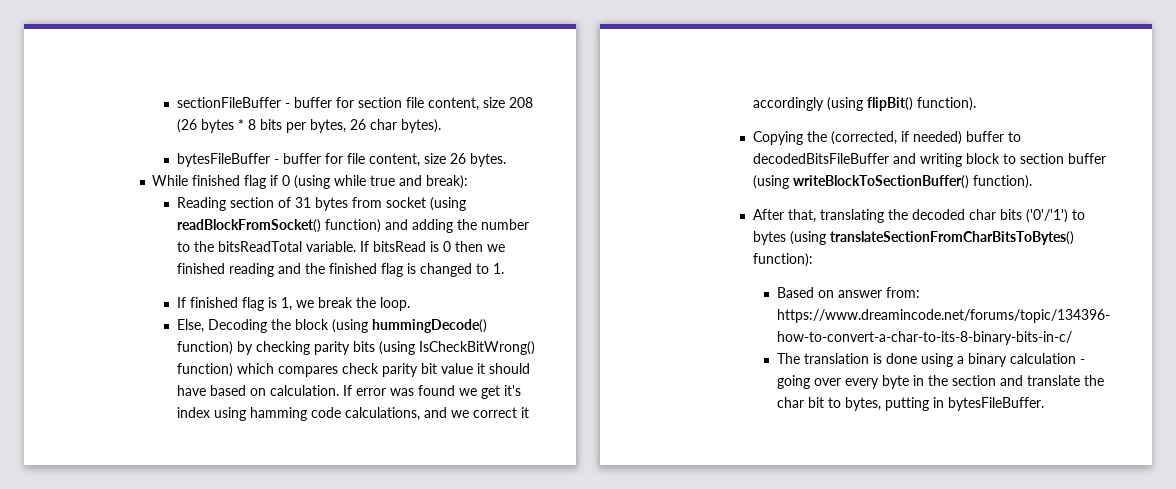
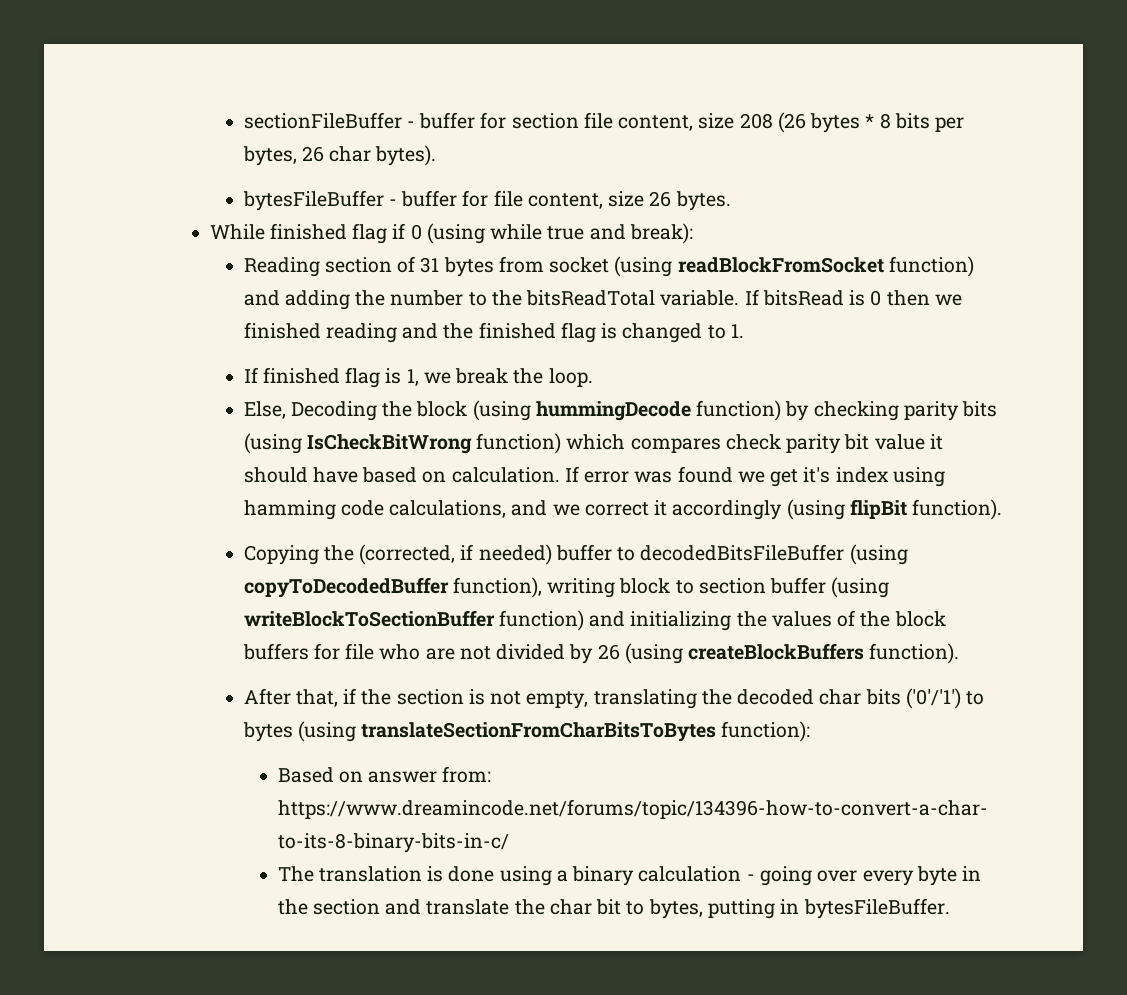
[176,219,321,233] readBlockFromSocket() -> [677,257,884,273] readBlockFromSocket
[371,319,487,333] hummingDecode() -> [535,401,691,421] hummingDecode
[418,341,535,355] IsCheckBitWrong() -> [306,434,472,454] IsCheckBitWrong
[866,97,913,111] flipBit() -> [849,499,907,519] flipBit
[892,153,916,164] and -> [849,544,908,565] [243,577,542,598] (using copyToDecodedBuffer function),
[792,175,1032,189] [752,209,816,223] writeBlockToSectionBuffer() function). // After that, -> [243,610,946,631] [242,643,960,664] [243,688,589,709] writeBlockToSectionBuffer function) and initializing the values of the block buffers for file who are not divided by 26 (using createBlockBuffers function). // After that, if the section is not empty,
[829,231,1074,245] translateSectionFromCharBitsToBytes() -> [361,722,717,742] translateSectionFromCharBitsToBytes

